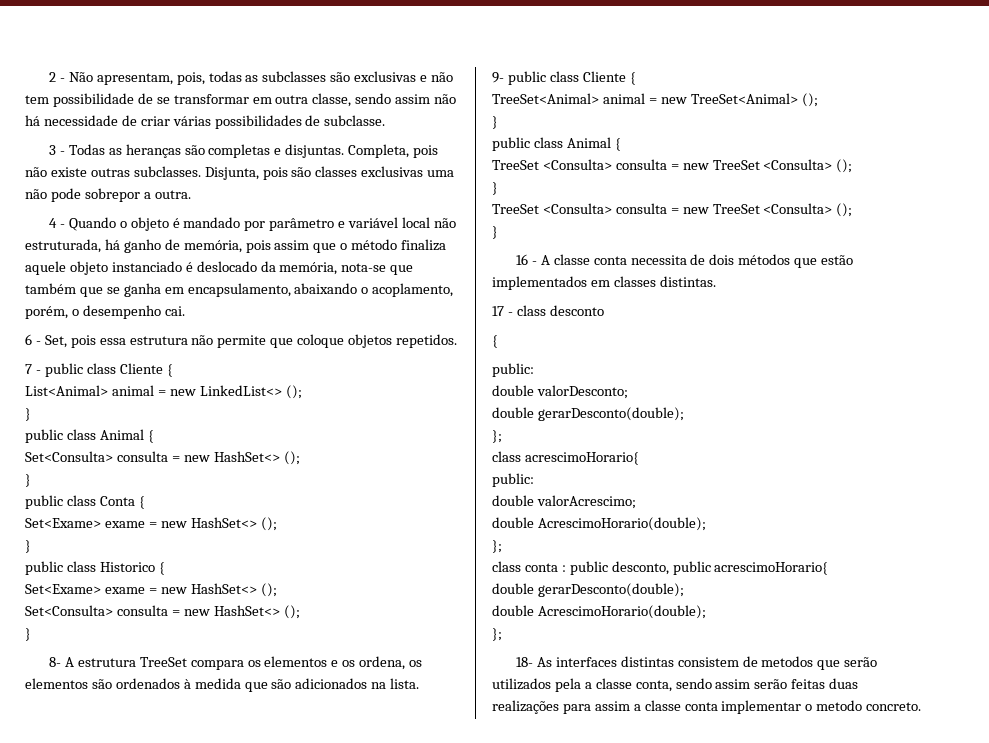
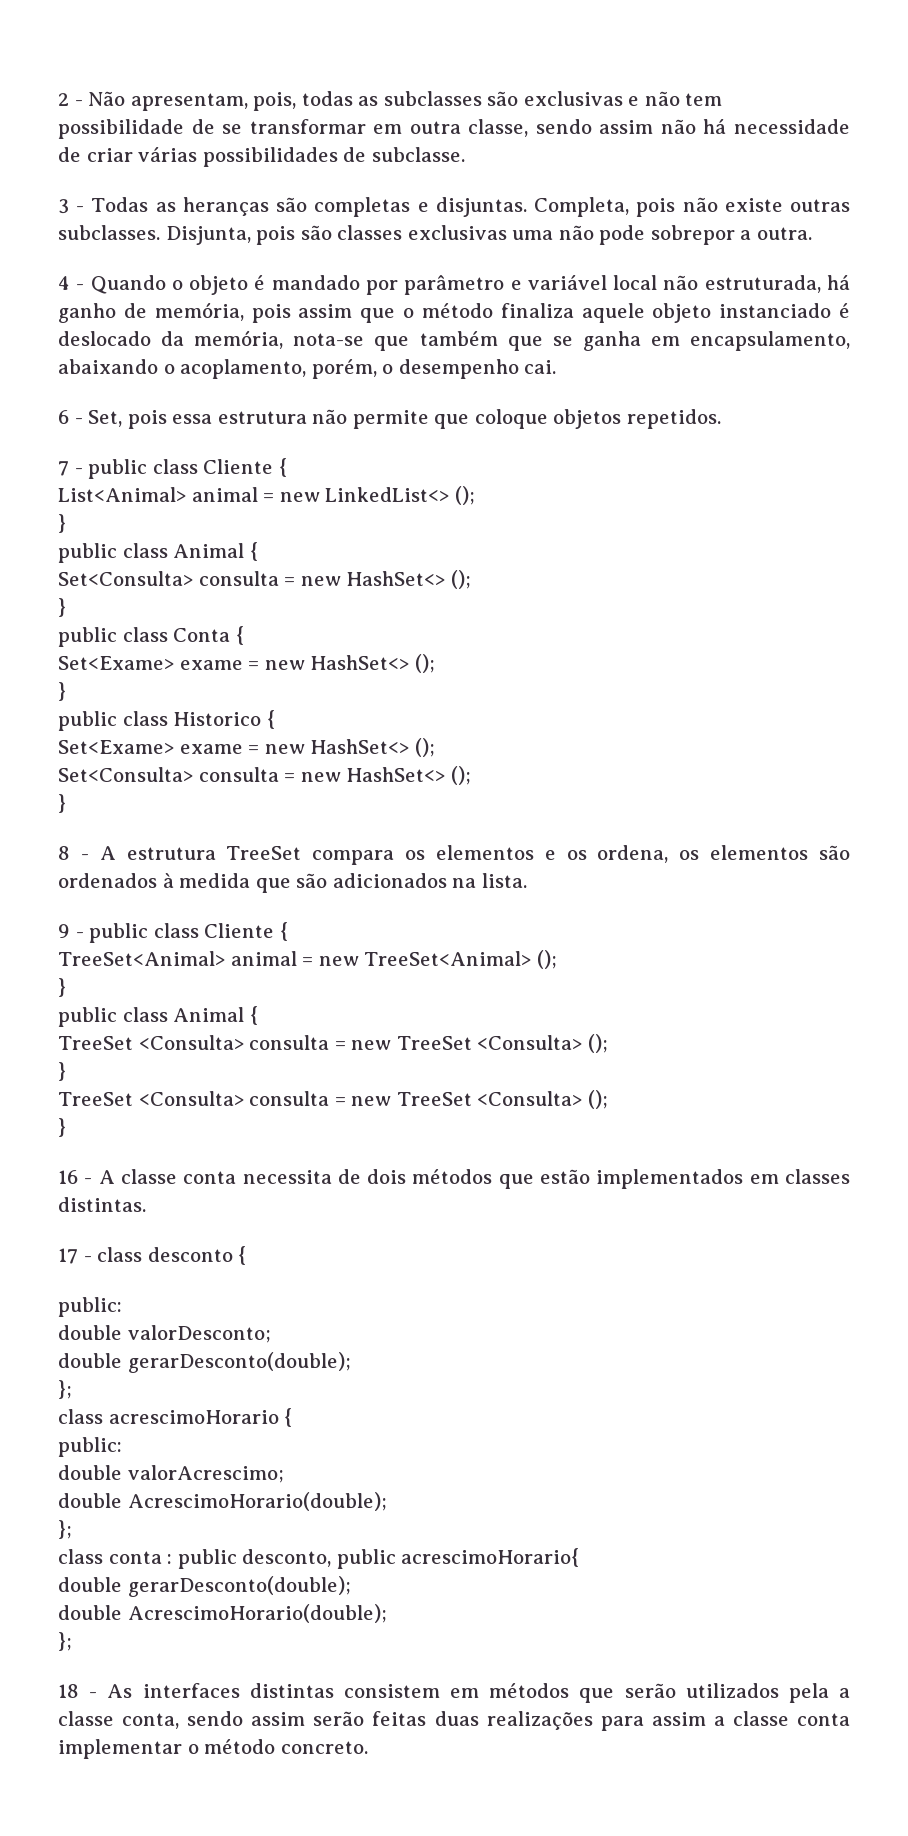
[48,657,61,667] 8- -> [58,846,89,860] 8 -
[492,72,504,83] 9- -> [58,924,84,938] 9 -
(604, 310) // -> (233, 1254) none
[524,452,639,465] acrescimoHorario{ -> [108,1408,293,1427] acrescimoHorario {
[515,657,533,667] 18- -> [58,1684,98,1698] 18 -
[742,656,814,667] de metodos -> [450,1683,570,1698] em métodos
[816,700,863,711] metodo -> [204,1739,276,1754] método

